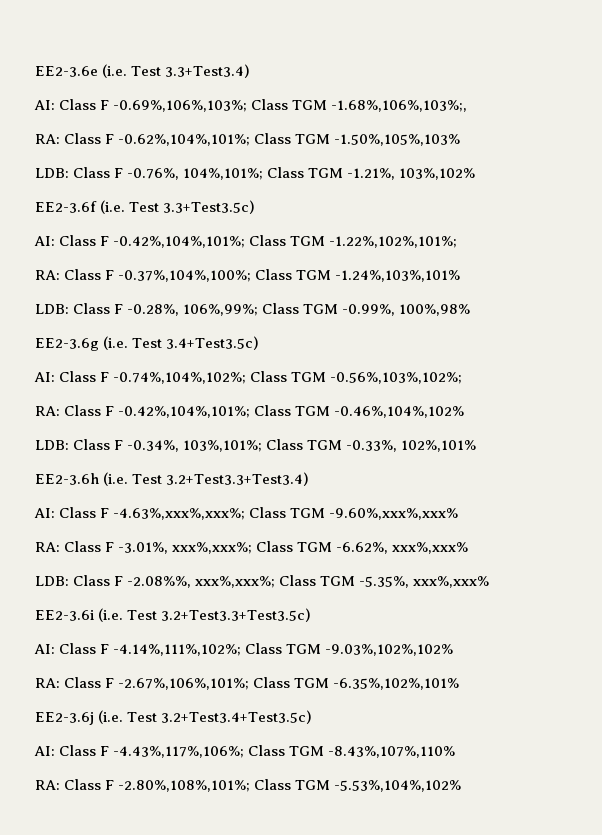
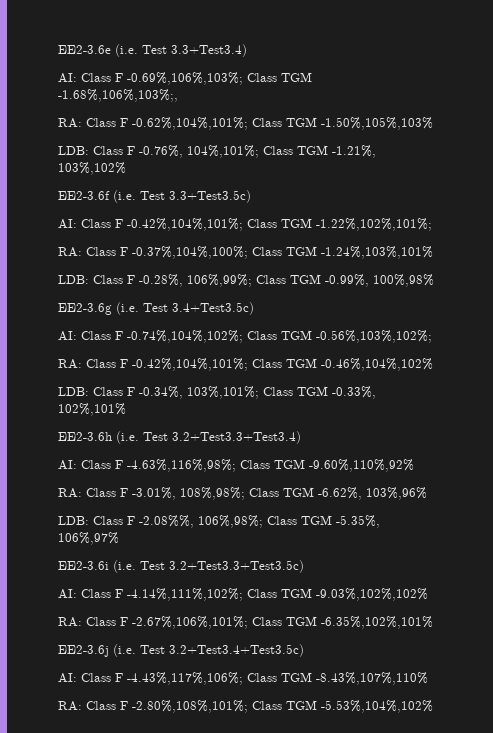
[113,507,459,520] -4.63%,xxx%,xxx%; Class TGM -9.60%,xxx%,xxx% -> [127,459,414,472] -4.63%,116%,98%; Class TGM -9.60%,110%,92%
[172,542,253,554] xxx%,xxx%; -> [180,487,245,500] 108%,98%;
[392,542,469,554] xxx%,xxx% -> [366,487,427,500] 103%,96%
[195,576,276,588] xxx%,xxx%; -> [198,515,263,528] 106%,98%;
[413,576,490,588] xxx%,xxx% -> [58,532,119,545] 106%,97%

